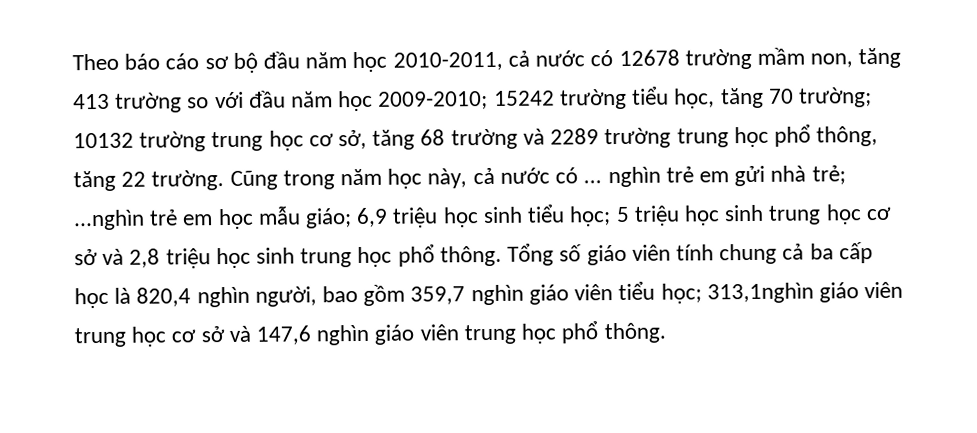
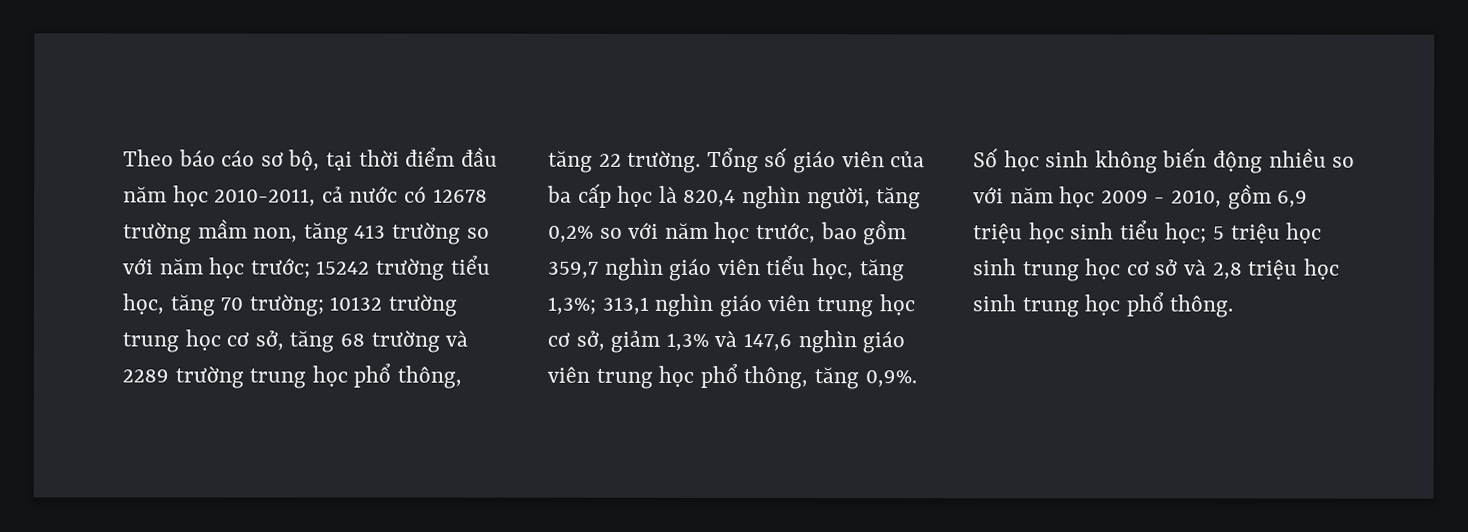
[232,52,258,73] bộ -> [288,147,456,171] bộ, tại thời điểm
[248,90,489,112] đầu năm học 2009-2010; -> [158,257,311,279] năm học trước;
[229,165,846,190] [73,206,353,231] Cũng trong năm học này, cả nước có ... nghìn trẻ em gửi nhà trẻ; ...nghìn trẻ em học mẫu giáo; -> [706,147,926,174] [547,183,922,210] [548,220,908,246] [547,256,905,282] [547,293,915,318] [547,329,906,354] [547,363,917,390] [973,148,1356,174] [973,184,1272,210] Tổng số giáo viên của ba cấp học là 820,4 nghìn người, tăng 0,2% so với năm học trước, bao gồm 359,7 nghìn giáo viên tiểu học, tăng 1,3%; 313,1 nghìn giáo viên trung học cơ sở, giảm 1,3% và 147,6 nghìn giáo viên trung học phổ thông, tăng 0,9%. Số học sinh không biến động nhiều so với năm học 2009 - 2010, gồm
[507,242,873,266] [74,281,904,309] [74,321,666,348] Tổng số giáo viên tính chung cả ba cấp học là 820,4 nghìn người, bao gồm 359,7 nghìn giáo viên tiểu học; 313,1nghìn giáo viên trung học cơ sở và 147,6 nghìn giáo viên trung học phổ thông. -> (1234, 306) none

